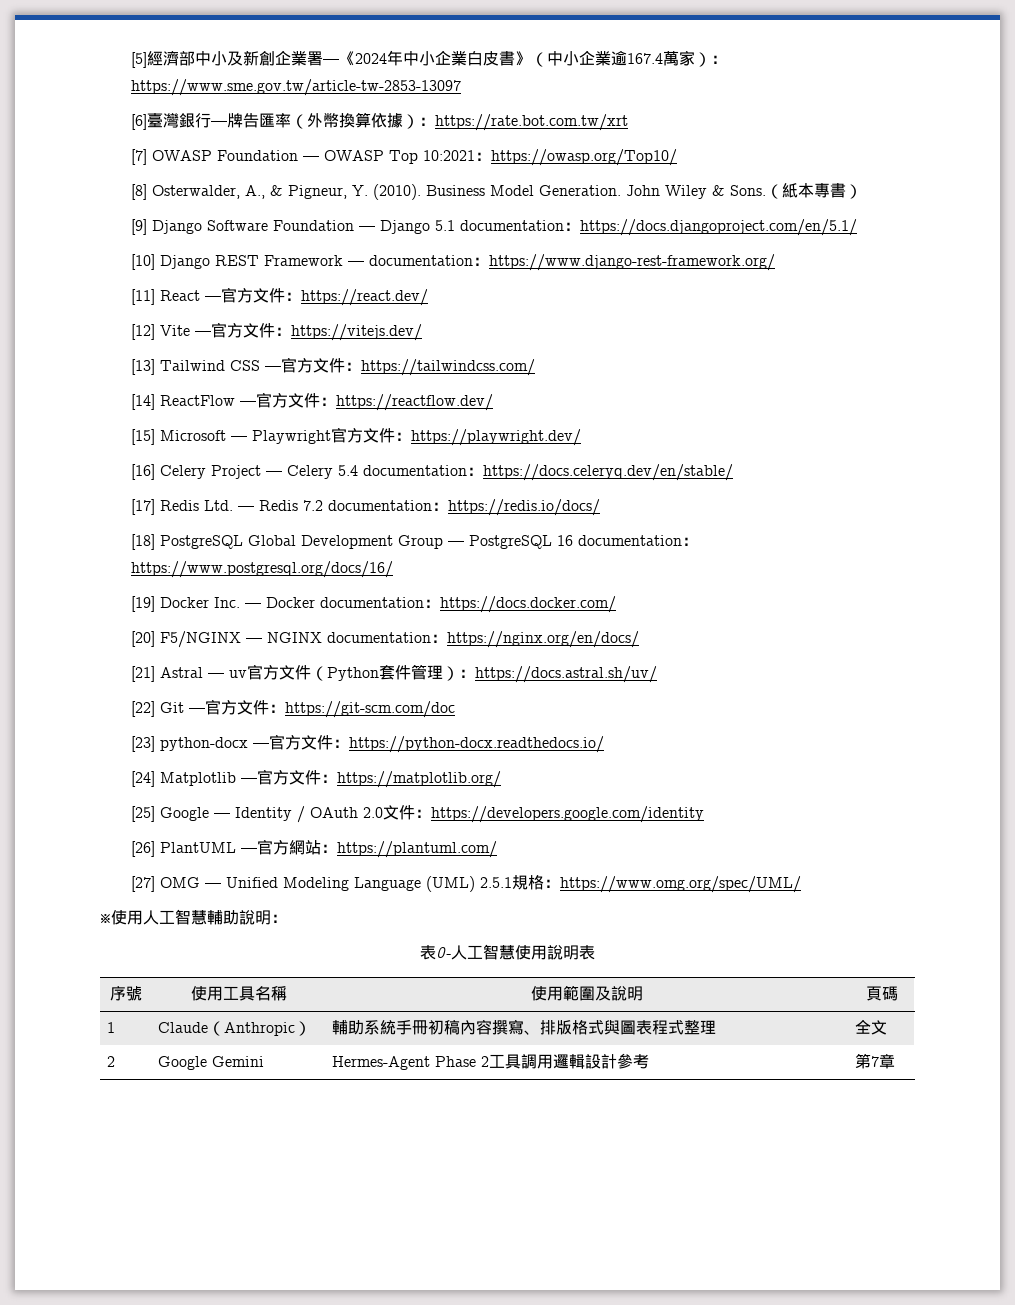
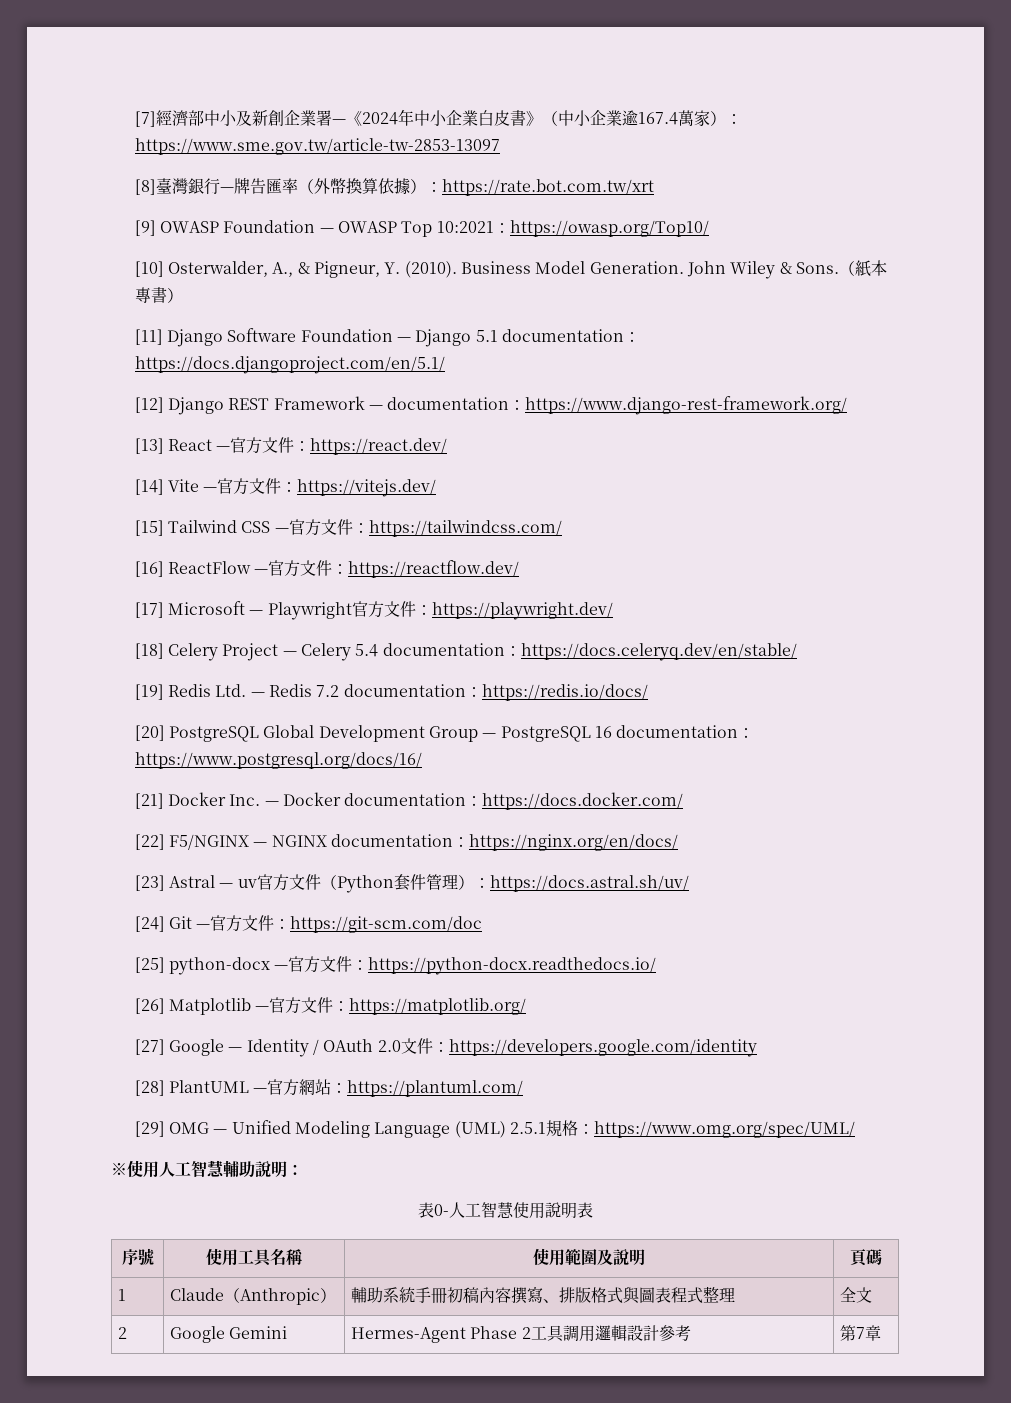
[130,52,147,68] [5] -> [134,111,156,127] [7]
[130,114,147,130] [6] -> [134,179,156,195] [8]
[130,149,147,165] [7] -> [134,220,156,236] [9]
[130,184,147,200] [8] -> [134,261,164,277] [10]
[130,219,147,235] [9] -> [134,329,163,345] [11]
[130,254,155,270] [10] -> [134,397,164,413] [12]
[130,289,155,305] [11] -> [134,438,164,454] [13]
[130,324,155,340] [12] -> [134,479,164,495] [14]
[130,359,155,375] [13] -> [134,520,164,536] [15]
[130,394,155,410] [14] -> [134,561,164,577] [16]
[130,429,155,445] [15] -> [134,602,164,618] [17]
[130,464,155,480] [16] -> [134,643,164,659] [18]
[130,499,155,515] [17] -> [134,684,164,700] [19]
[130,534,155,550] [18] -> [134,725,165,741] [20]
[130,596,155,612] [19] -> [134,793,164,809] [21]
[130,631,155,647] [20] -> [134,834,165,850] [22]
[130,666,155,682] [21] -> [134,875,165,891] [23]
[130,701,155,717] [22] -> [134,916,165,932] [24]
[130,736,155,752] [23] -> [134,957,165,973] [25]
[130,771,155,787] [24] -> [134,998,165,1014] [26]
[130,806,155,822] [25] -> [134,1039,165,1055] [27]
[130,841,155,857] [26] -> [134,1080,165,1096] [28]
[130,876,155,892] [27] -> [134,1121,165,1137] [29]

